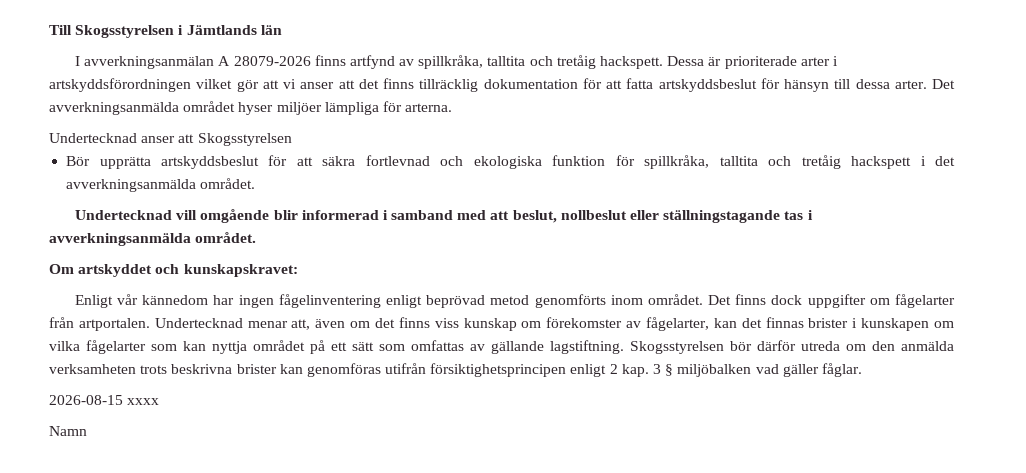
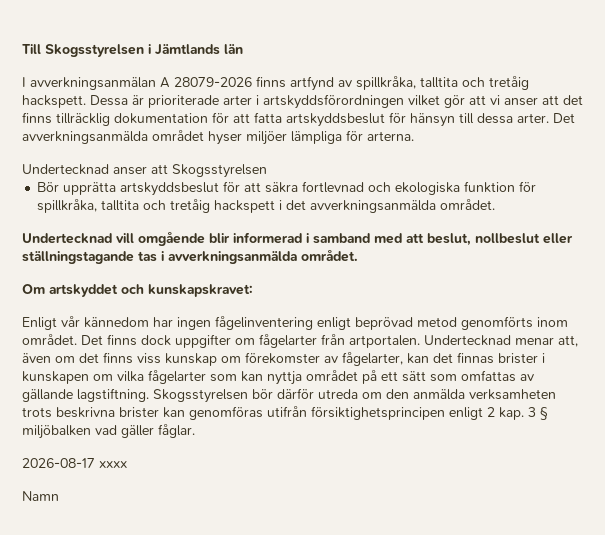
[49,395,123,405] 2026-08-15 -> [22,458,95,468] 2026-08-17

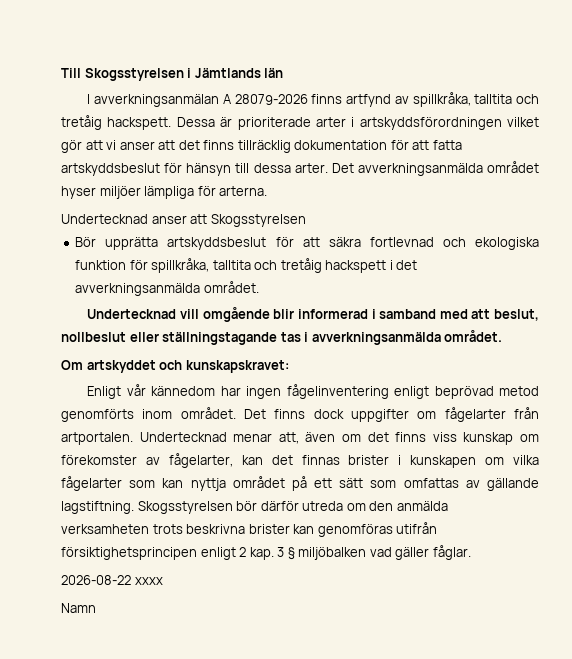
[22,458,95,468] 2026-08-17 -> [61,575,131,585] 2026-08-22

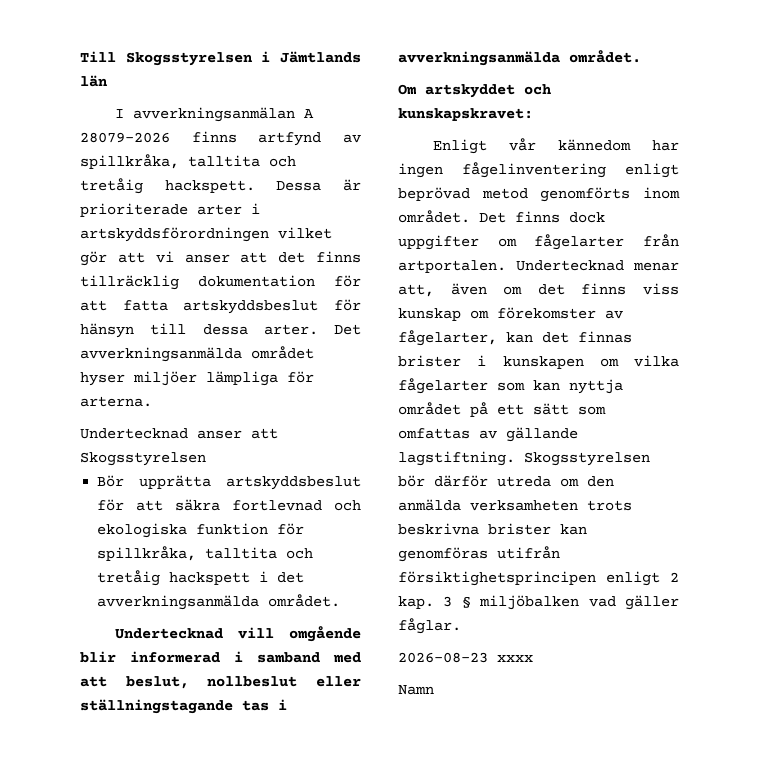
[61,575,131,585] 2026-08-22 -> [398,652,488,663] 2026-08-23

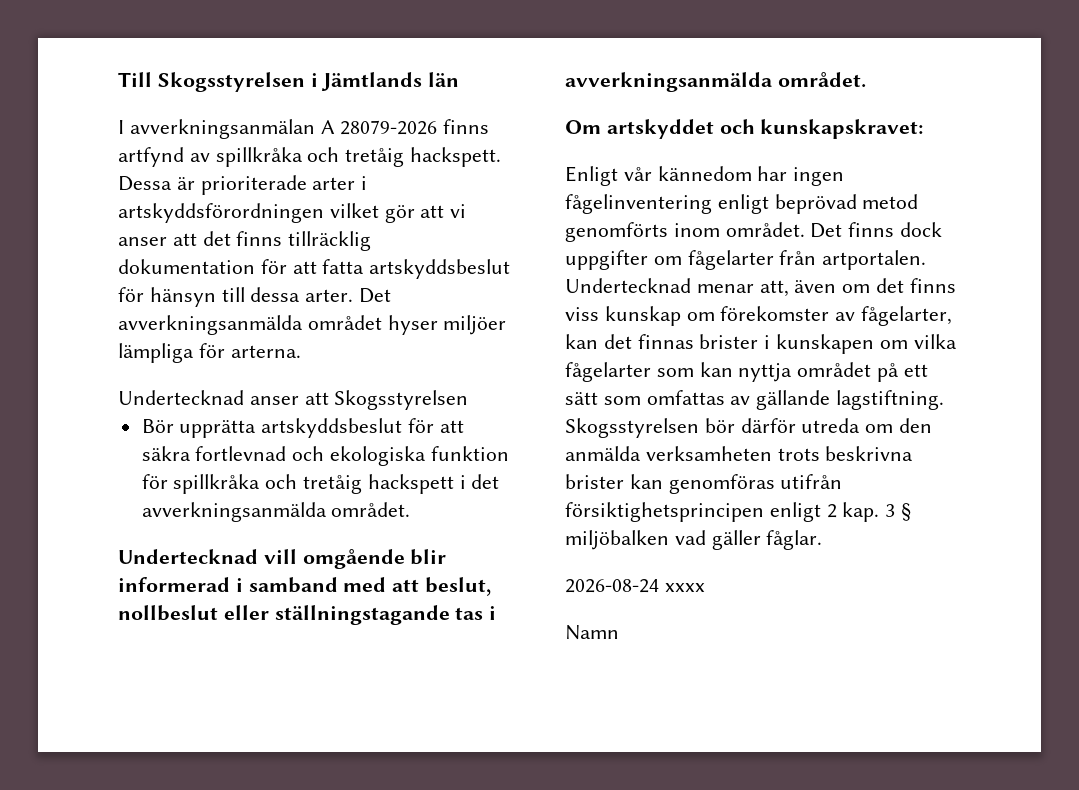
[80,154,260,169] spillkråka, talltita -> [215,147,303,167] spillkråka
[97,546,278,561] spillkråka, talltita -> [173,474,261,494] spillkråka
[398,652,488,663] 2026-08-23 -> [565,579,659,593] 2026-08-24

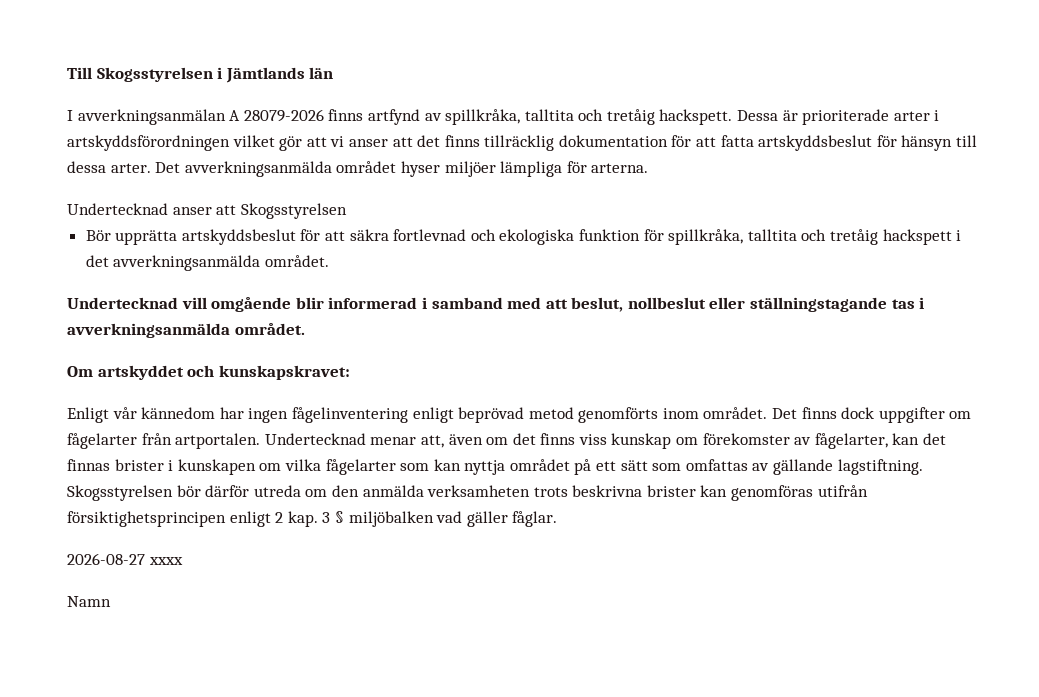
[215,147,303,167] spillkråka -> [445,109,574,125] spillkråka, talltita
[173,474,261,494] spillkråka -> [668,229,797,245] spillkråka, talltita
[565,579,659,593] 2026-08-24 -> [67,553,145,565] 2026-08-27

